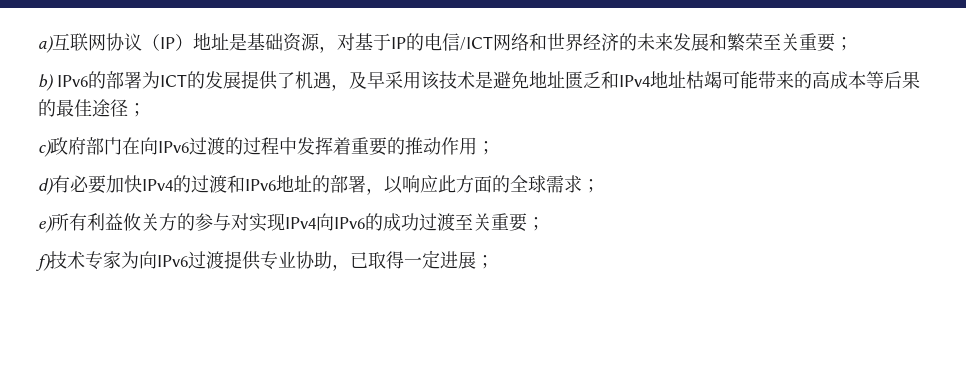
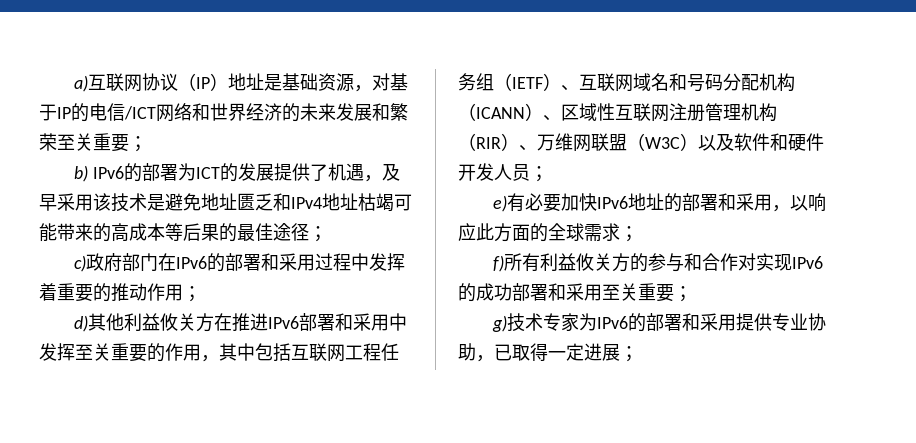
[140,137,243,155] 向IPv6过渡的 -> [175,253,315,272] IPv6的部署和采用
[52,175,245,194] 有必要加快IPv4的过渡和 -> [87,313,407,332] [39,343,399,362] [458,73,795,92] [458,103,777,122] [458,133,824,152] [458,163,548,182] [492,193,597,212] 其他利益攸关方在推进IPv6部署和采用中发挥至关重要的作用，其中包括互联网工程任务组（IETF）、互联网域名和号码分配机构（ICANN）、区域性互联网注册管理机构（RIR）、万维网联盟（W3C）以及软件和硬件开发人员； // e)有必要加快
(366, 184) none -> [717,193,772,211] 和采用
[38,216,53,233] e) -> [492,255,504,272] f)
[231,213,545,232] [36,254,51,271] 对实现IPv4向IPv6的成功过渡至关重要； // f) -> [683,253,823,271] [458,283,692,302] [491,315,507,332] 和合作对实现IPv6的成功部署和采用至关重要； // g)
[139,251,224,269] 向IPv6过渡 -> [596,313,736,332] IPv6的部署和采用

